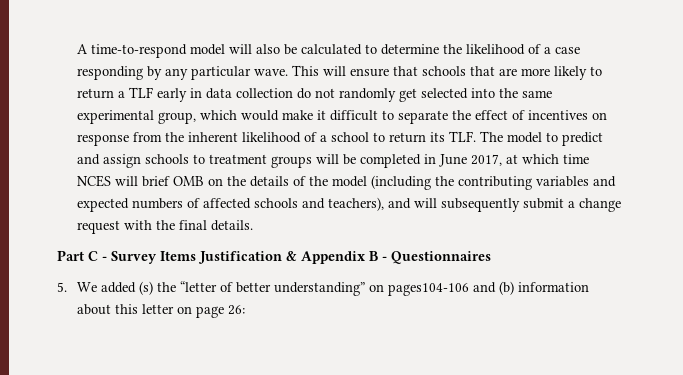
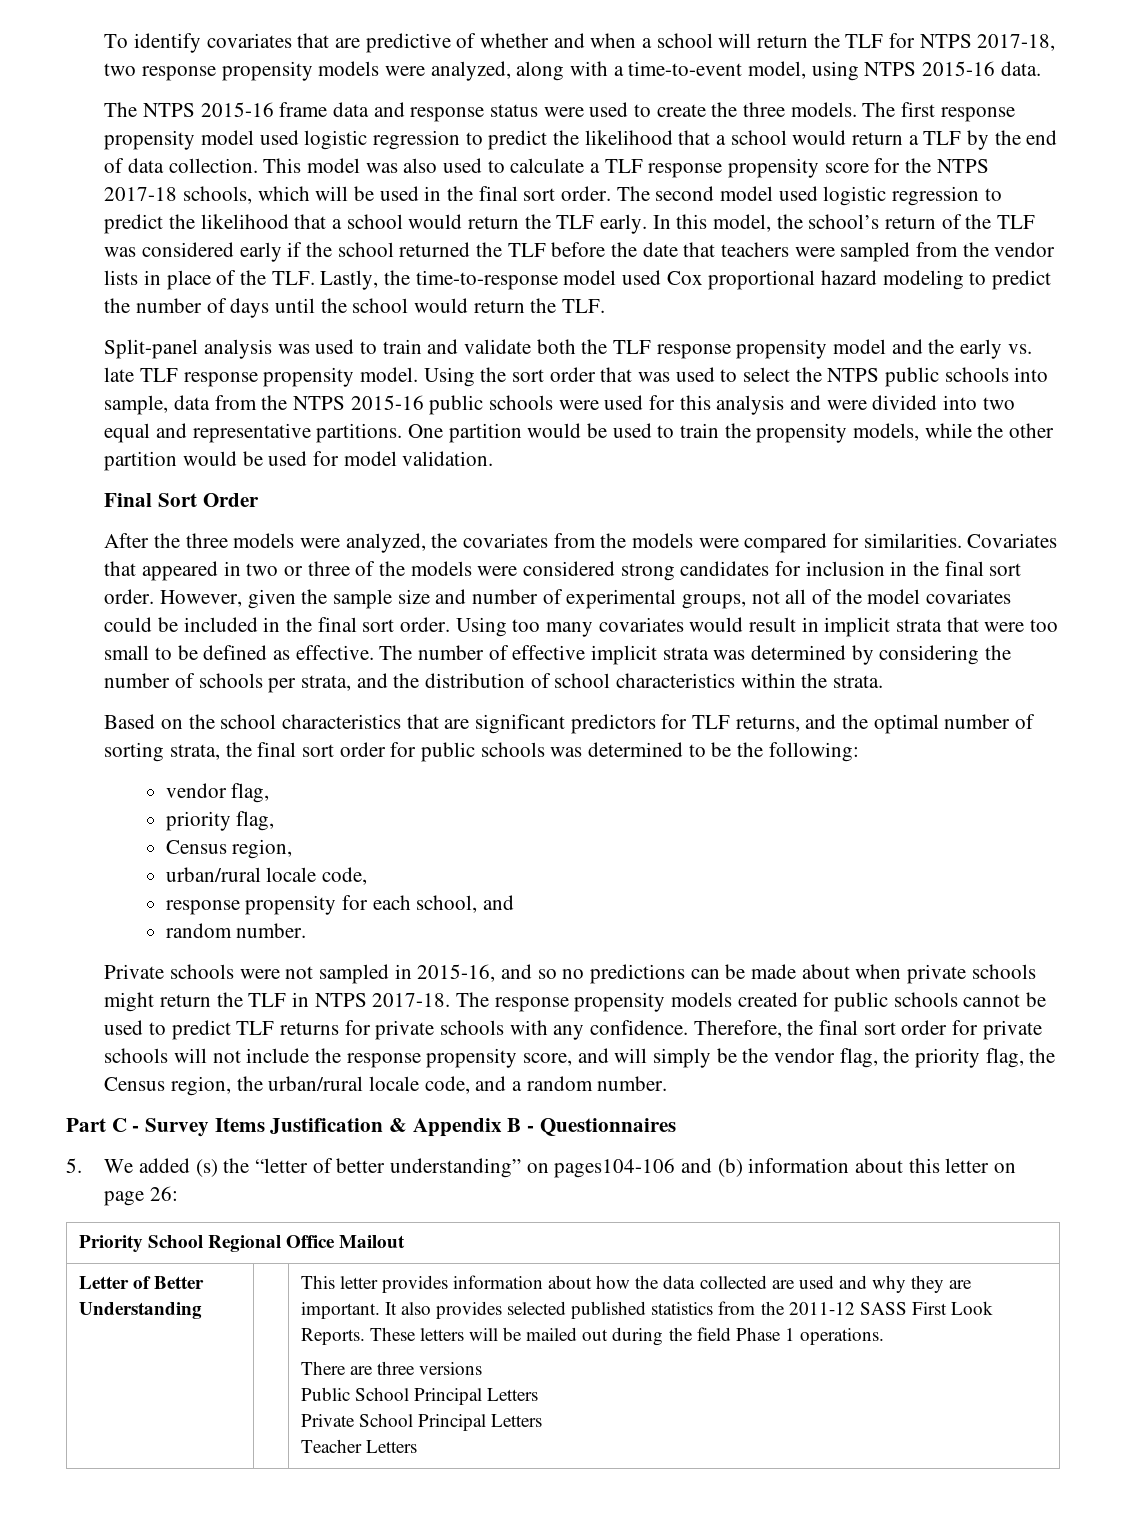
[77,44,581,58] [77,65,603,80] [77,87,553,102] [77,110,608,124] [77,131,604,146] [77,154,590,168] [77,175,617,190] [77,197,622,212] [77,220,254,234] A time-to-respond model will also be calculated to determine the likelihood of a case responding by any particular wave. This will ensure that schools that are more likely to return a TLF early in data collection do not randomly get selected into the same experimental group, which would make it difficult to separate the effect of incentives on response from the inherent likelihood of a school to return its TLF. The model to predict and assign schools to treatment groups will be completed in June 2017, at which time NCES will brief OMB on the details of the model (including the contributing variables and expected numbers of affected schools and teachers), and will subsequently submit a change request with the final details. -> [104,33,1056,53] [104,61,1041,81] [104,102,1015,122] [104,130,1058,150] [104,158,989,178] [104,186,1002,206] [104,214,1035,234] [104,242,1056,262] [104,270,1051,290] [104,298,605,318] [104,339,1032,359] [104,367,1049,387] [104,395,1015,415] [104,423,1054,443] [104,451,494,471] [104,493,259,507] [104,533,1058,553] [104,561,1022,581] [104,589,1011,609] [104,617,1058,637] [104,645,1011,665] [104,673,883,693] [104,714,1035,734] [104,742,859,762] [165,783,270,803] [165,811,275,831] [165,839,293,859] [165,867,367,885] [165,895,514,915] [165,923,307,938] [104,964,1036,984] [104,992,1046,1012] [104,1020,1042,1040] [104,1048,1056,1068] [104,1076,668,1096] To identify covariates that are predictive of whether and when a school will return the TLF for NTPS 2017-18, two response propensity models were analyzed, along with a time-to-event model, using NTPS 2015-16 data. // The NTPS 2015-16 frame data and response status were used to create the three models. The first response propensity model used logistic regression to predict the likelihood that a school would return a TLF by the end of data collection. This model was also used to calculate a TLF response propensity score for the NTPS 2017-18 schools, which will be used in the final sort order. The second model used logistic regression to predict the likelihood that a school would return the TLF early. In this model, the school’s return of the TLF was considered early if the school returned the TLF before the date that teachers were sampled from the vendor lists in place of the TLF. Lastly, the time-to-response model used Cox proportional hazard modeling to predict the number of days until the school would return the TLF. // Split-panel analysis was used to train and validate both the TLF response propensity model and the early vs. late TLF response propensity model. Using the sort order that was used to select the NTPS public schools into sample, data from the NTPS 2015-16 public schools were used for this analysis and were divided into two equal and representative partitions. One partition would be used to train the propensity models, while the other partition would be used for model validation. // Final Sort Order // After the three models were analyzed, the covariates from the models were compared for similarities. Covariates that appeared in two or three of the models were considered strong candidates for inclusion in the final sort order. However, given the sample size and number of experimental groups, not all of the model covariates could be included in the final sort order. Using too many covariates would result in implicit strata that were too small to be defined as effective. The number of effective implicit strata was determined by considering the number of schools per strata, and the distribution of school characteristics within the strata. // Based on the school characteristics that are significant predictors for TLF returns, and the optimal number of sorting strata, the final sort order for public schools was determined to be the following: // vendor flag, // priority flag, // Census region, // urban/rural locale code, // response propensity for each school, and // random number. // Private schools were not sampled in 2015-16, and so no predictions can be made about when private schools might return the TLF in NTPS 2017-18. The response propensity models created for public schools cannot be used to predict TLF returns for private schools with any confidence. Therefore, the final sort order for private schools will not include the response propensity score, and will simply be the vendor flag, the priority flag, the Census region, the urban/rural locale code, and a random number.
(246, 310) none -> [78,1235,406,1252] [78,1276,204,1289] [78,1302,202,1319] [300,1275,973,1293] [300,1301,994,1319] [300,1327,885,1346] [300,1361,482,1375] [300,1387,538,1405] [300,1413,542,1431] [300,1439,417,1453] // Priority School Regional Office Mailout // Letter of Better Understanding | | This letter provides information about how the data collected are used and why they are important. It also provides selected published statistics from the 2011-12 SASS First Look Reports. These letters will be mailed out during the field Phase 1 operations. // There are three versions // Public School Principal Letters // Private School Principal Letters // Teacher Letters

